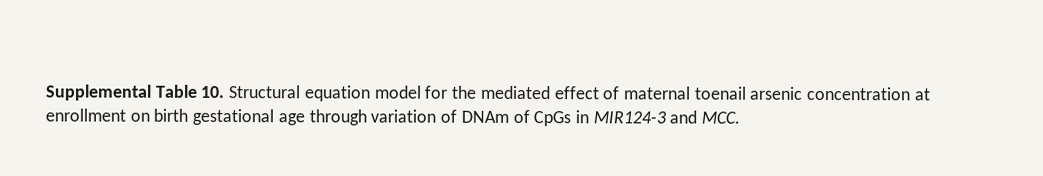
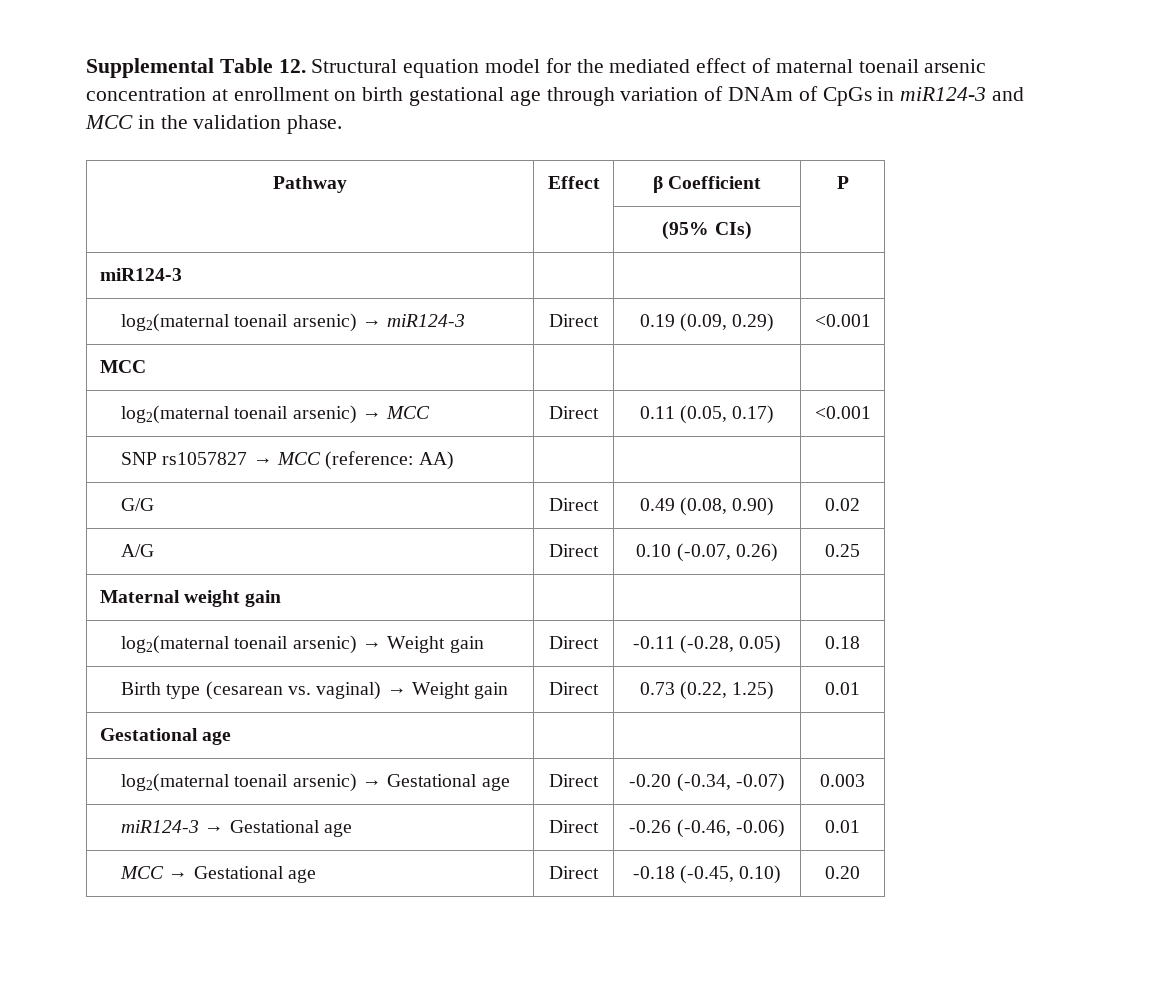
[200,85,226,99] 10. -> [278,59,306,73] 12.
[592,110,741,124] MIR124-3 and MCC. -> [900,87,1025,101] [85,115,343,134] [273,176,347,193] [547,176,600,189] [652,176,762,193] [836,176,849,189] [662,221,752,240] [99,268,182,281] [121,313,466,332] [549,314,599,327] [639,313,775,332] [814,314,871,327] [99,360,146,373] [121,405,431,424] [549,406,599,419] [639,405,775,424] [814,406,871,419] [121,451,454,470] [121,498,155,511] [549,498,599,511] [639,497,775,516] [825,498,860,511] [121,544,155,557] [549,544,599,557] [636,543,778,562] [825,544,860,557] [99,590,282,607] [121,635,484,654] [549,636,599,649] [632,635,782,654] [825,636,860,649] [121,681,509,700] [549,682,599,695] [639,681,775,700] [825,682,860,695] [99,728,231,745] [121,773,510,792] [549,774,599,787] [629,773,785,792] [820,774,865,787] [121,820,353,837] [549,820,599,833] [629,819,785,838] [825,820,860,833] [120,866,317,883] [549,866,599,879] [632,865,782,884] [825,866,860,879] miR124-3 and MCC in the validation phase. // Pathway | Effect | β Coefficient | P // | | (95% CIs) | // miR124-3 | | | // log2(maternal toenail arsenic) → miR124-3 | Direct | 0.19 (0.09, 0.29) | <0.001 // MCC | | | // log2(maternal toenail arsenic) → MCC | Direct | 0.11 (0.05, 0.17) | <0.001 // SNP rs1057827 → MCC (reference: AA) | | | // G/G | Direct | 0.49 (0.08, 0.90) | 0.02 // A/G | Direct | 0.10 (-0.07, 0.26) | 0.25 // Maternal weight gain | | | // log2(maternal toenail arsenic) → Weight gain | Direct | -0.11 (-0.28, 0.05) | 0.18 // Birth type (cesarean vs. vaginal) → Weight gain | Direct | 0.73 (0.22, 1.25) | 0.01 // Gestational age | | | // log2(maternal toenail arsenic) → Gestational age | Direct | -0.20 (-0.34, -0.07) | 0.003 // miR124-3 → Gestational age | Direct | -0.26 (-0.46, -0.06) | 0.01 // MCC → Gestational age | Direct | -0.18 (-0.45, 0.10) | 0.20

